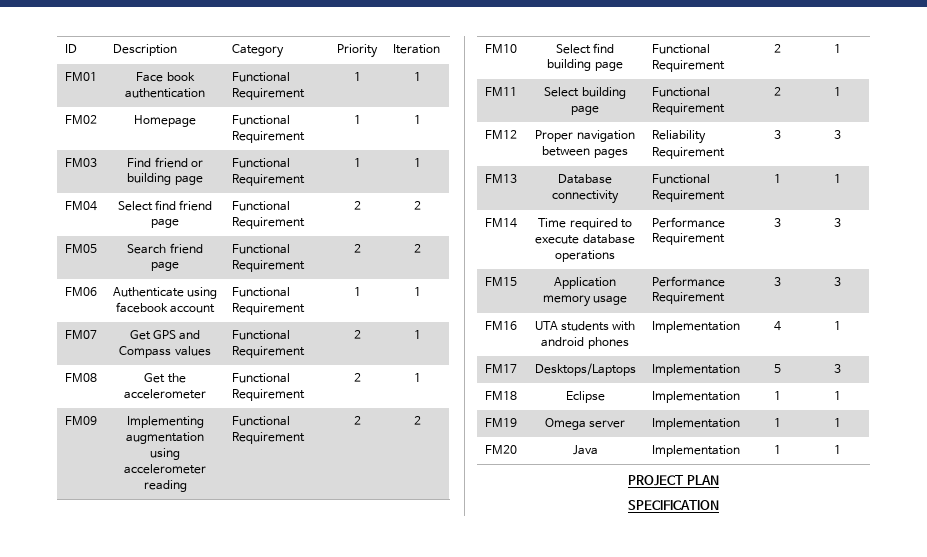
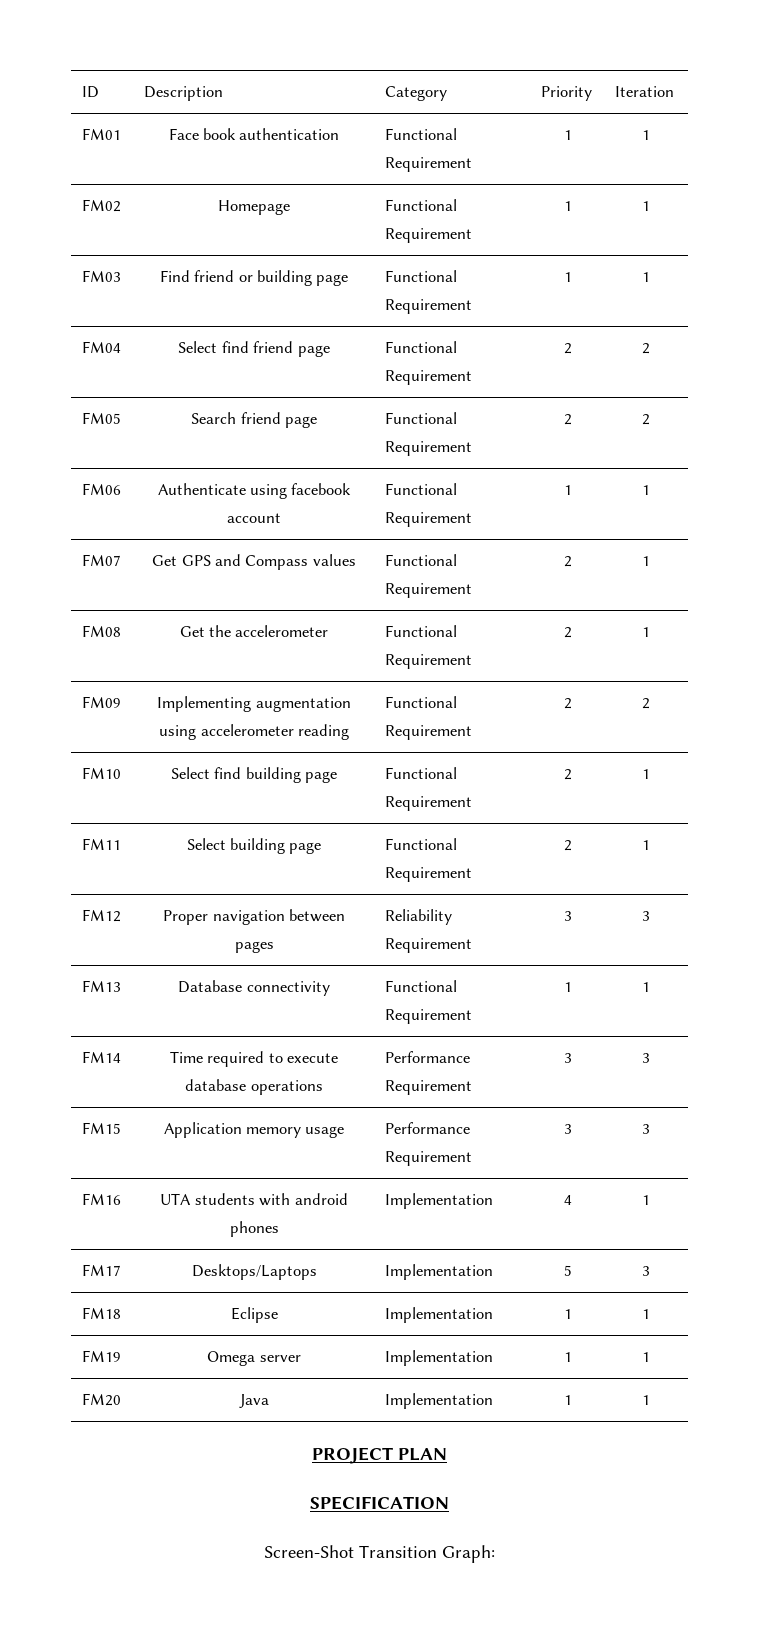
(719, 505) none -> [264,1545,495,1563] // Screen-Shot Transition Graph:

